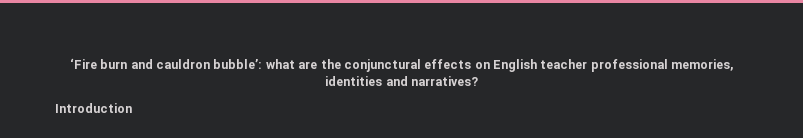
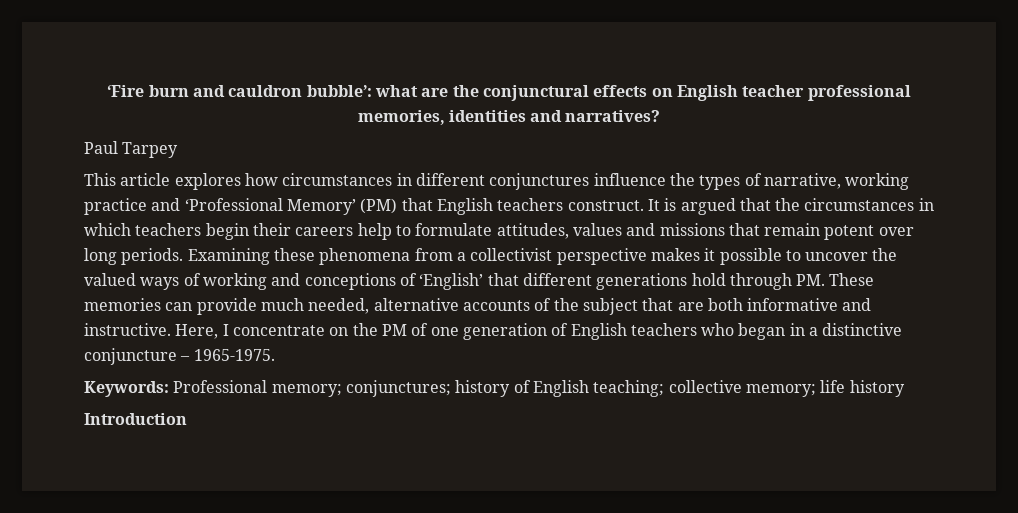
(478, 81) none -> [84,141,179,158] [84,173,910,190] [84,198,934,215] [84,223,914,240] [84,248,898,265] [84,273,875,290] [84,298,872,315] [84,323,903,340] [84,348,275,365] [84,380,905,397] // Paul Tarpey // This article explores how circumstances in different conjunctures influence the types of narrative, working practice and ‘Professional Memory’ (PM) that English teachers construct. It is argued that the circumstances in which teachers begin their careers help to formulate attitudes, values and missions that remain potent over long periods. Examining these phenomena from a collectivist perspective makes it possible to uncover the valued ways of working and conceptions of ‘English’ that different generations hold through PM. These memories can provide much needed, alternative accounts of the subject that are both informative and instructive. Here, I concentrate on the PM of one generation of English teachers who began in a distinctive conjuncture – 1965-1975. // Keywords: Professional memory; conjunctures; history of English teaching; collective memory; life history

